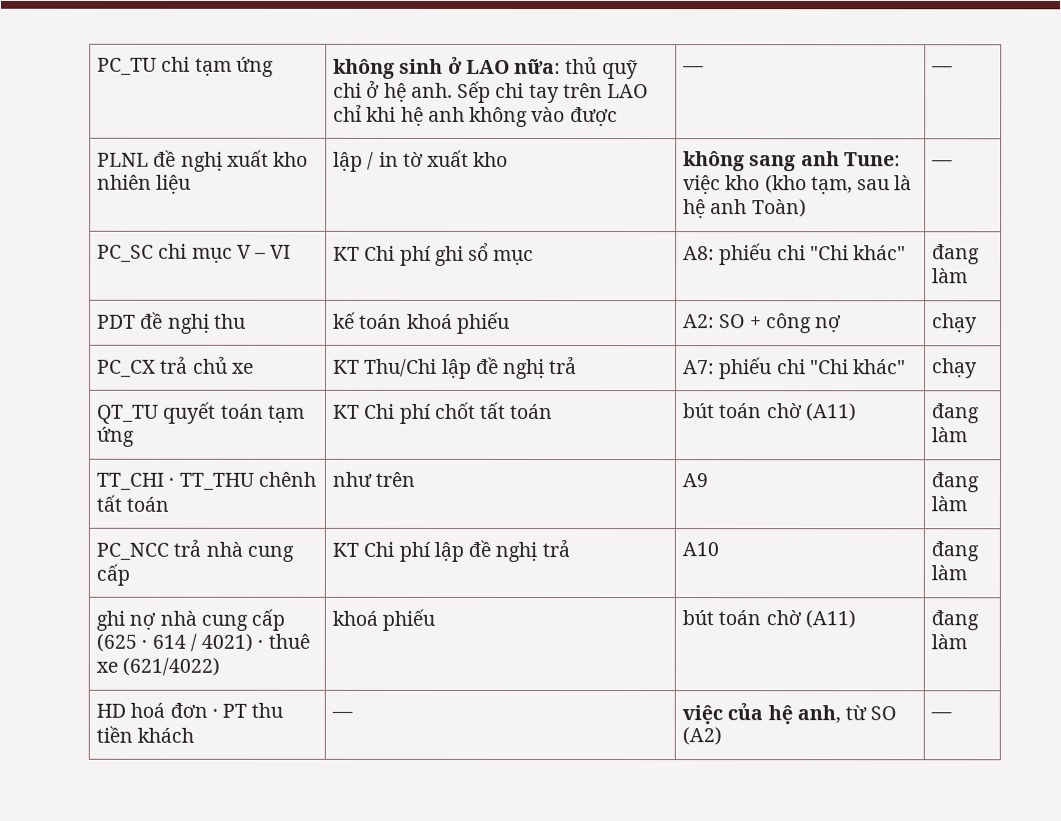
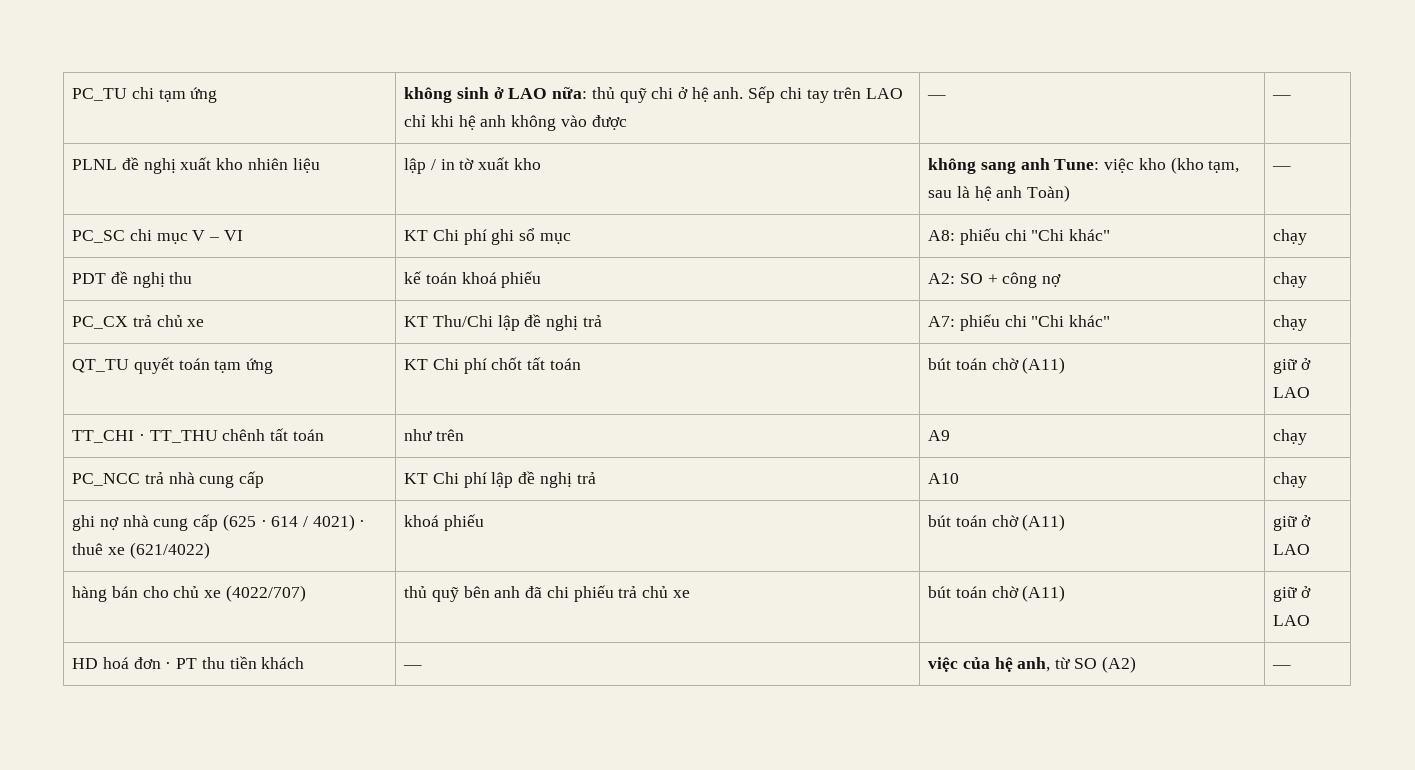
[932,244,981,265] [932,268,969,284] đang làm -> [1273,229,1308,245] chạy
[931,403,981,424] [931,427,968,443] đang làm -> [1273,358,1311,374] [1273,387,1311,398] giữ ở LAO
[931,472,980,493] [931,496,968,512] đang làm -> [1273,429,1308,445] chạy
[931,541,980,562] [931,565,968,581] đang làm -> [1273,472,1308,488] chạy
[931,610,980,631] [931,634,968,650] đang làm -> [1273,515,1311,531] [1273,544,1311,555] [72,585,306,602] [404,585,690,602] [928,585,1066,602] [1273,586,1311,602] [1273,615,1311,626] giữ ở LAO // hàng bán cho chủ xe (4022/707) | thủ quỹ bên anh đã chi phiếu trả chủ xe | bút toán chờ (A11) | giữ ở LAO

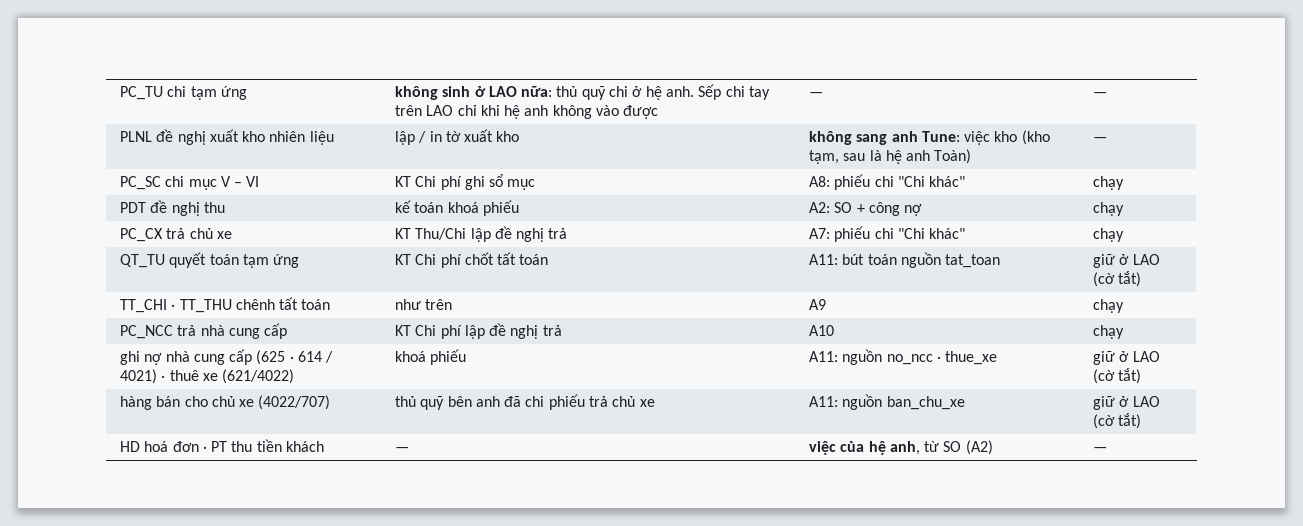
[928,357,1066,374] [1273,358,1311,374] [1273,387,1311,398] bút toán chờ (A11) | giữ ở LAO -> [808,252,1001,268] [1092,254,1160,268] [1092,271,1142,287] A11: bút toán nguồn tat_toan | giữ ở LAO (cờ tắt)
[928,514,1066,531] [1273,515,1311,531] [1273,544,1311,555] bút toán chờ (A11) | giữ ở LAO -> [808,349,998,365] [1092,351,1160,365] [1092,368,1142,384] A11: nguồn no_ncc · thue_xe | giữ ở LAO (cờ tắt)
[928,585,1066,602] [1273,586,1311,602] [1273,615,1311,626] bút toán chờ (A11) | giữ ở LAO -> [808,394,965,410] [1092,396,1160,410] [1092,413,1142,429] A11: nguồn ban_chu_xe | giữ ở LAO (cờ tắt)

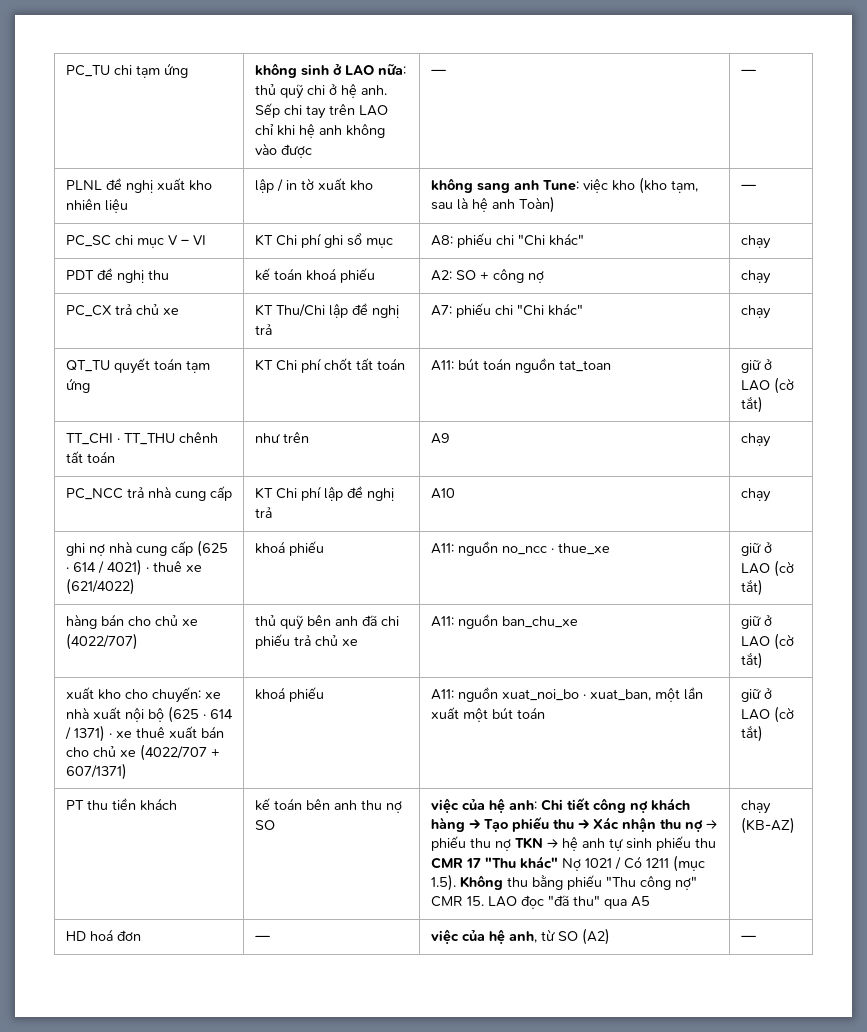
[119,439,325,452] HD hoá đơn · PT thu tiền khách -> [65,687,221,703] [65,706,233,723] [64,725,224,742] [65,744,220,761] [65,763,127,780] [254,687,324,702] [430,687,703,702] [430,707,545,722] [740,688,772,702] [740,706,794,723] [740,725,763,742] [65,798,177,811] [254,798,402,813] [254,820,275,830] [430,797,690,813] [430,816,717,832] [430,836,716,851] [430,855,705,872] [430,874,697,891] [430,895,650,909] [740,800,771,814] [740,817,795,834] [65,929,141,941] xuất kho cho chuyến: xe nhà xuất nội bộ (625 · 614 / 1371) · xe thuê xuất bán cho chủ xe (4022/707 + 607/1371) | khoá phiếu | A11: nguồn xuat_noi_bo · xuat_ban, một lần xuất một bút toán | giữ ở LAO (cờ tắt) // PT thu tiền khách | kế toán bên anh thu nợ SO | việc của hệ anh: Chi tiết công nợ khách hàng → Tạo phiếu thu → Xác nhận thu nợ → phiếu thu nợ TKN → hệ anh tự sinh phiếu thu CMR 17 "Thu khác" Nợ 1021 / Có 1211 (mục 1.5). Không thu bằng phiếu "Thu công nợ" CMR 15. LAO đọc "đã thu" qua A5 | chạy (KB-AZ) // HD hoá đơn

